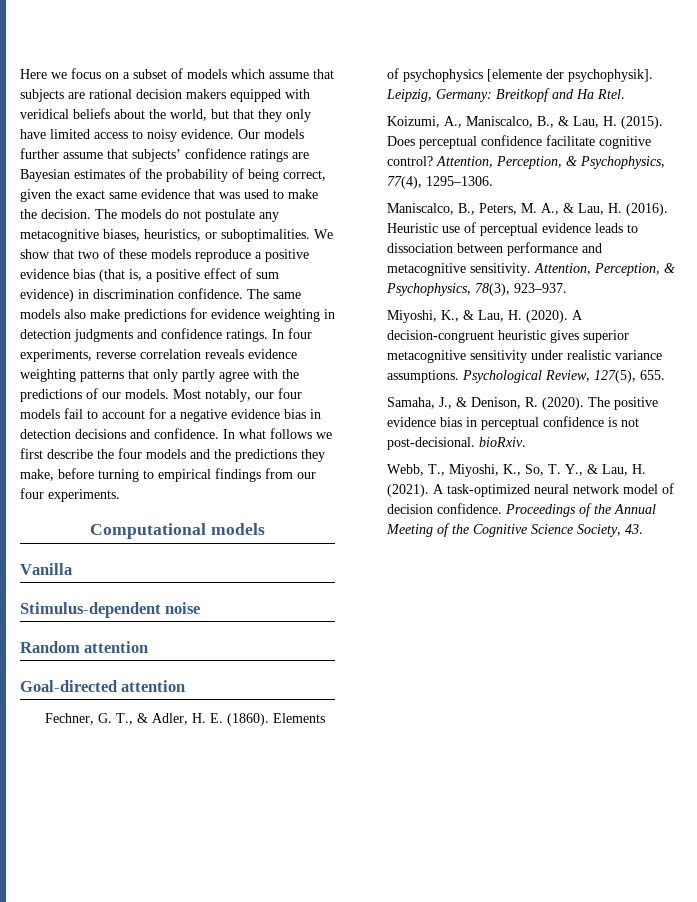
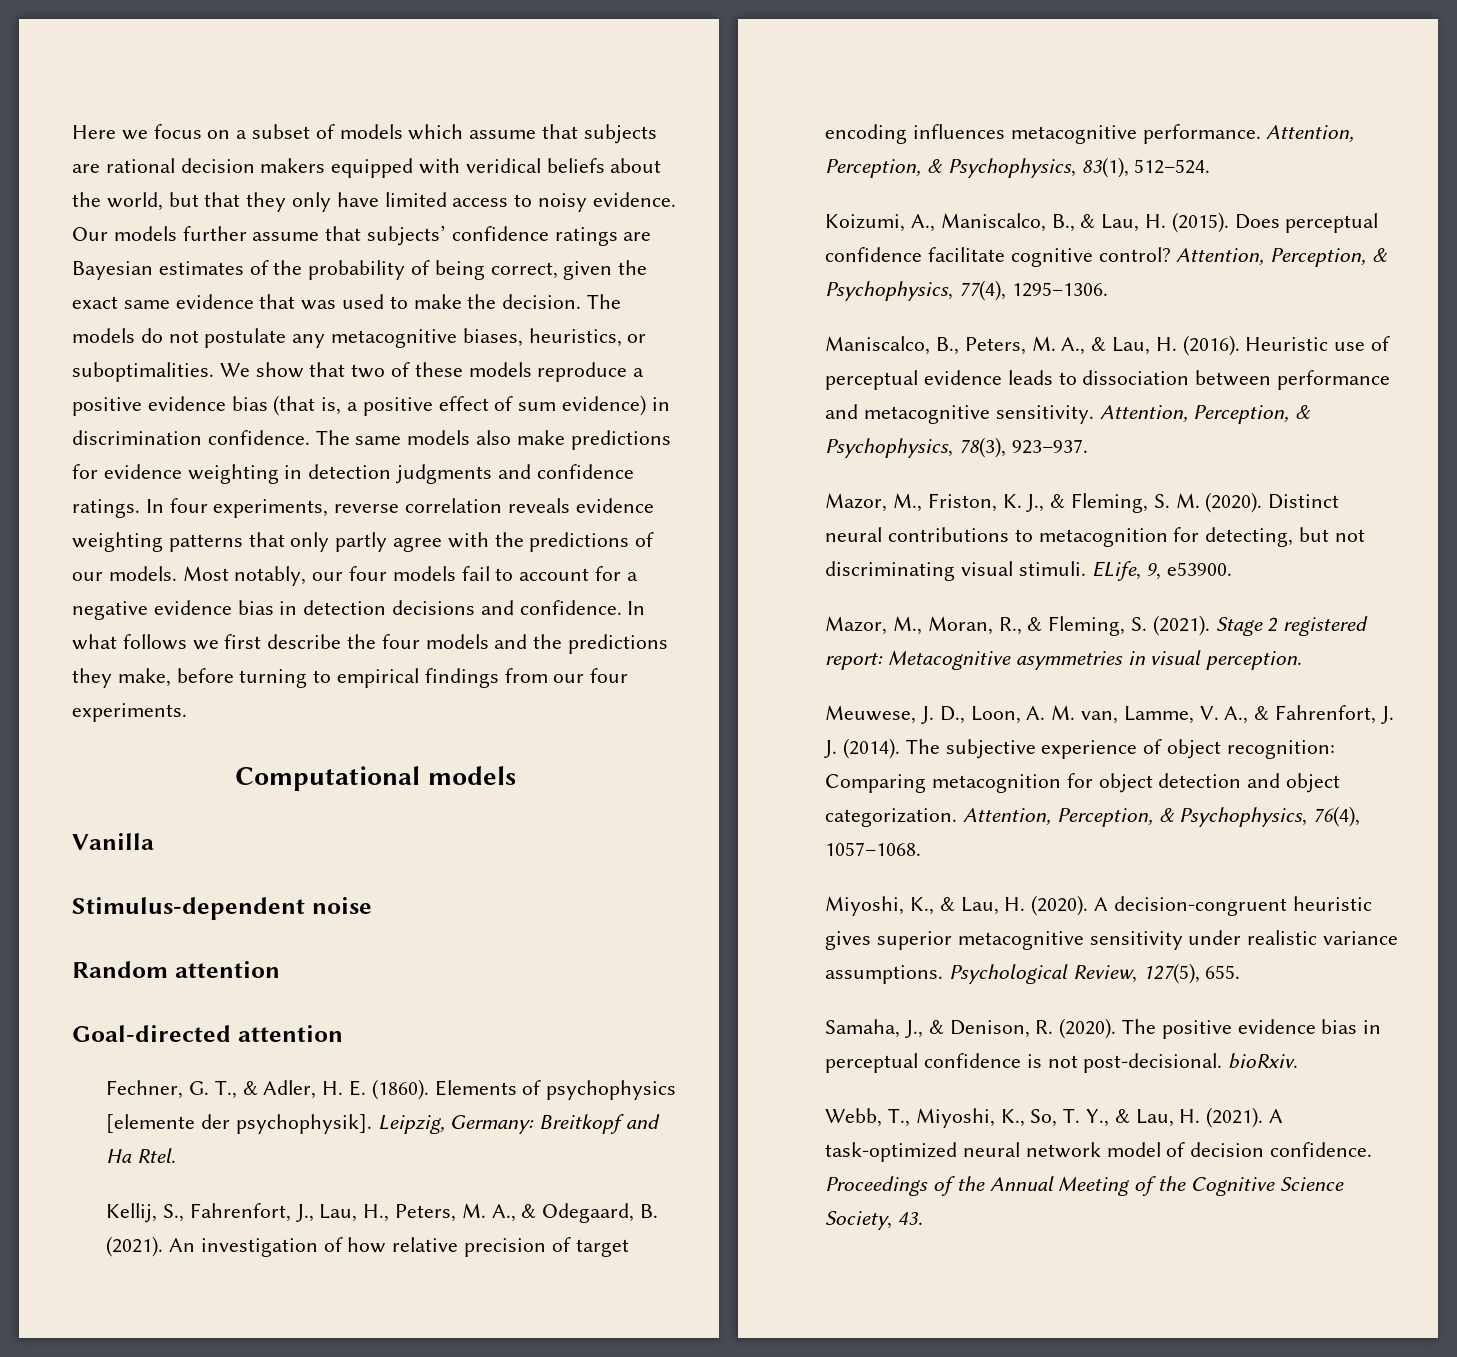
(625, 94) none -> [106,1203,658,1223] [106,1236,629,1257] [825,124,1355,144] [825,157,1211,178] // Kellij, S., Fahrenfort, J., Lau, H., Peters, M. A., & Odegaard, B. (2021). An investigation of how relative precision of target encoding influences metacognitive performance. Attention, Perception, & Psychophysics, 83(1), 512–524.
(567, 288) none -> [825,492,1340,513] [825,527,1365,547] [825,561,1233,581] [825,615,1369,636] [825,650,1303,670] [825,705,1394,724] [824,738,1335,759] [825,773,1340,793] [825,806,1361,827] [825,842,922,856] // Mazor, M., Friston, K. J., & Fleming, S. M. (2020). Distinct neural contributions to metacognition for detecting, but not discriminating visual stimuli. ELife, 9, e53900. // Mazor, M., Moran, R., & Fleming, S. (2021). Stage 2 registered report: Metacognitive asymmetries in visual perception. // Meuwese, J. D., Loon, A. M. van, Lamme, V. A., & Fahrenfort, J. J. (2014). The subjective experience of object recognition: Comparing metacognition for object detection and object categorization. Attention, Perception, & Psychophysics, 76(4), 1057–1068.

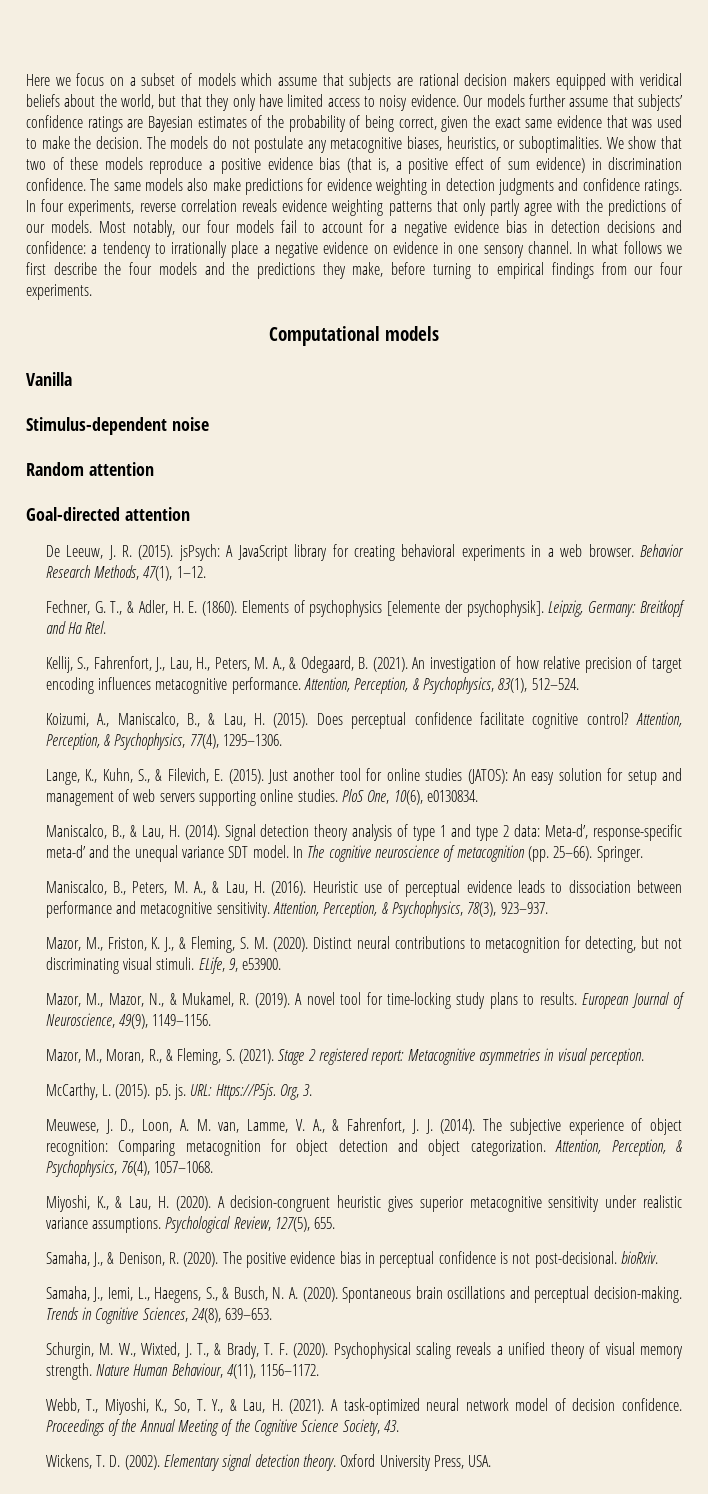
[519,600,622,615] confidence. -> [26,241,572,258] confidence: a tendency to irrationally place a negative evidence on evidence in one sensory channel.
(343, 1033) none -> [45,544,684,561] [45,565,206,581] // De Leeuw, J. R. (2015). jsPsych: A JavaScript library for creating behavioral experiments in a web browser. Behavior Research Methods, 47(1), 1–12.
(1108, 289) none -> [45,768,683,785] [45,789,478,806] [45,824,682,841] [45,845,643,862] // Lange, K., Kuhn, S., & Filevich, E. (2015). Just another tool for online studies (JATOS): An easy solution for setup and management of web servers supporting online studies. PloS One, 10(6), e0130834. // Maniscalco, B., & Lau, H. (2014). Signal detection theory analysis of type 1 and type 2 data: Meta-d’, response-specific meta-d’ and the unequal variance SDT model. In The cognitive neuroscience of metacognition (pp. 25–66). Springer.
(1233, 569) none -> [45,992,686,1009] [45,1013,212,1029] // Mazor, M., Mazor, N., & Mukamel, R. (2019). A novel tool for time-locking study plans to results. European Journal of Neuroscience, 49(9), 1149–1156.
(1303, 660) none -> [45,1083,313,1100] // McCarthy, L. (2015). p5. js. URL: Https://P5js. Org, 3.
(1299, 1061) none -> [45,1286,683,1303] [45,1307,273,1324] [45,1342,683,1359] [45,1363,320,1380] // Samaha, J., Iemi, L., Haegens, S., & Busch, N. A. (2020). Spontaneous brain oscillations and perceptual decision-making. Trends in Cognitive Sciences, 24(8), 639–653. // Schurgin, M. W., Wixted, J. T., & Brady, T. F. (2020). Psychophysical scaling reveals a unified theory of visual memory strength. Nature Human Behaviour, 4(11), 1156–1172.
(923, 1218) none -> [45,1454,492,1471] // Wickens, T. D. (2002). Elementary signal detection theory. Oxford University Press, USA.

